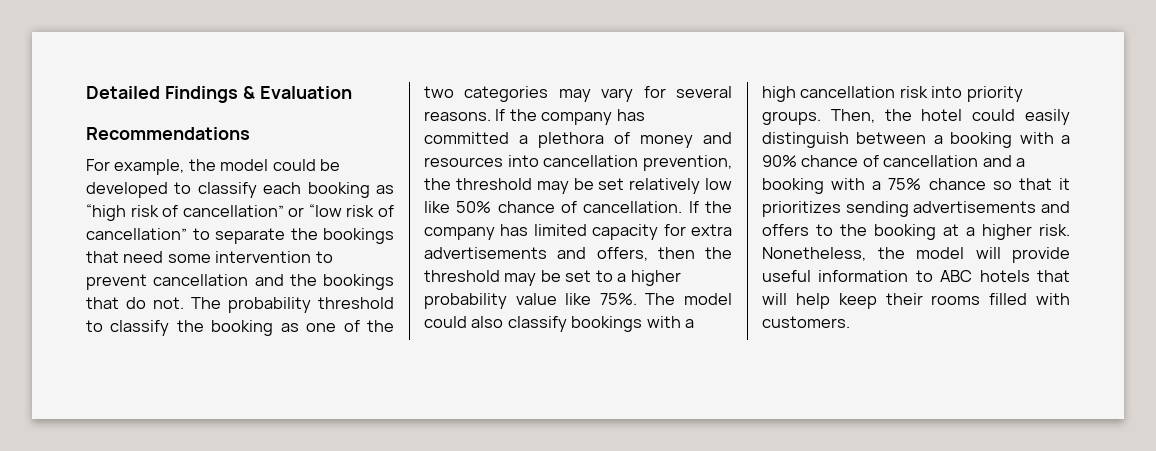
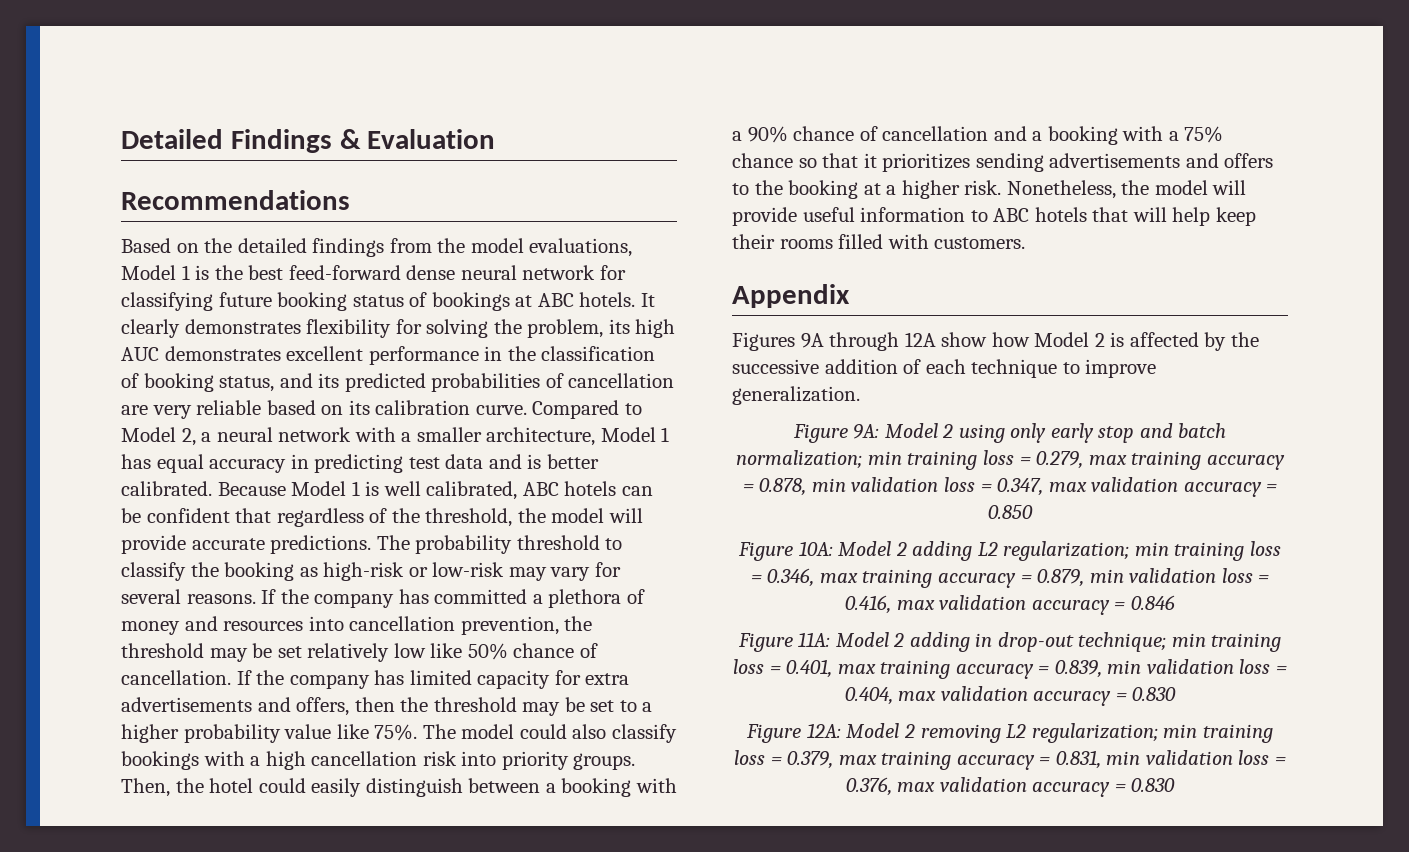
[86,159,341,175] [86,182,394,198] [86,204,394,221] [86,228,394,244] [86,251,333,263] [86,274,394,290] [86,297,184,309] For example, the model could be developed to classify each booking as “high risk of cancellation” or “low risk of cancellation” to separate the bookings that need some intervention to prevent cancellation and the bookings that do not. -> [121,238,633,257] [121,265,626,280] [121,292,655,311] [121,319,676,338] [121,346,656,365] [121,373,675,392] [121,400,642,419] [121,427,670,446] [121,454,599,473] [121,481,653,500] [121,508,643,527] [121,535,372,554] Based on the detailed findings from the model evaluations, Model 1 is the best feed-forward dense neural network for classifying future booking status of bookings at ABC hotels. It clearly demonstrates flexibility for solving the problem, its high AUC demonstrates excellent performance in the classification of booking status, and its predicted probabilities of cancellation are very reliable based on its calibration curve. Compared to Model 2, a neural network with a smaller architecture, Model 1 has equal accuracy in predicting test data and is better calibrated. Because Model 1 is well calibrated, ABC hotels can be confident that regardless of the threshold, the model will provide accurate predictions.
[306,320,394,332] [424,86,549,102] one of the two categories -> [323,562,505,581] high-risk or low-risk
(850, 322) none -> [732,284,850,308] [732,332,1259,351] [732,359,1157,378] [732,386,860,405] [792,423,1227,443] [736,450,1285,470] [742,477,1278,497] [988,505,1033,519] [738,541,1281,561] [750,568,1270,588] [845,595,1175,615] [737,632,1282,652] [733,659,1287,679] [844,686,1177,706] [746,723,1273,743] [734,750,1286,770] [845,777,1176,797] // Appendix // Figures 9A through 12A show how Model 2 is affected by the successive addition of each technique to improve generalization. // Figure 9A: Model 2 using only early stop and batch normalization; min training loss = 0.279, max training accuracy = 0.878, min validation loss = 0.347, max validation accuracy = 0.850 // Figure 10A: Model 2 adding L2 regularization; min training loss = 0.346, max training accuracy = 0.879, min validation loss = 0.416, max validation accuracy = 0.846 // Figure 11A: Model 2 adding in drop-out technique; min training loss = 0.401, max training accuracy = 0.839, min validation loss = 0.404, max validation accuracy = 0.830 // Figure 12A: Model 2 removing L2 regularization; min training loss = 0.379, max training accuracy = 0.831, min validation loss = 0.376, max validation accuracy = 0.830

